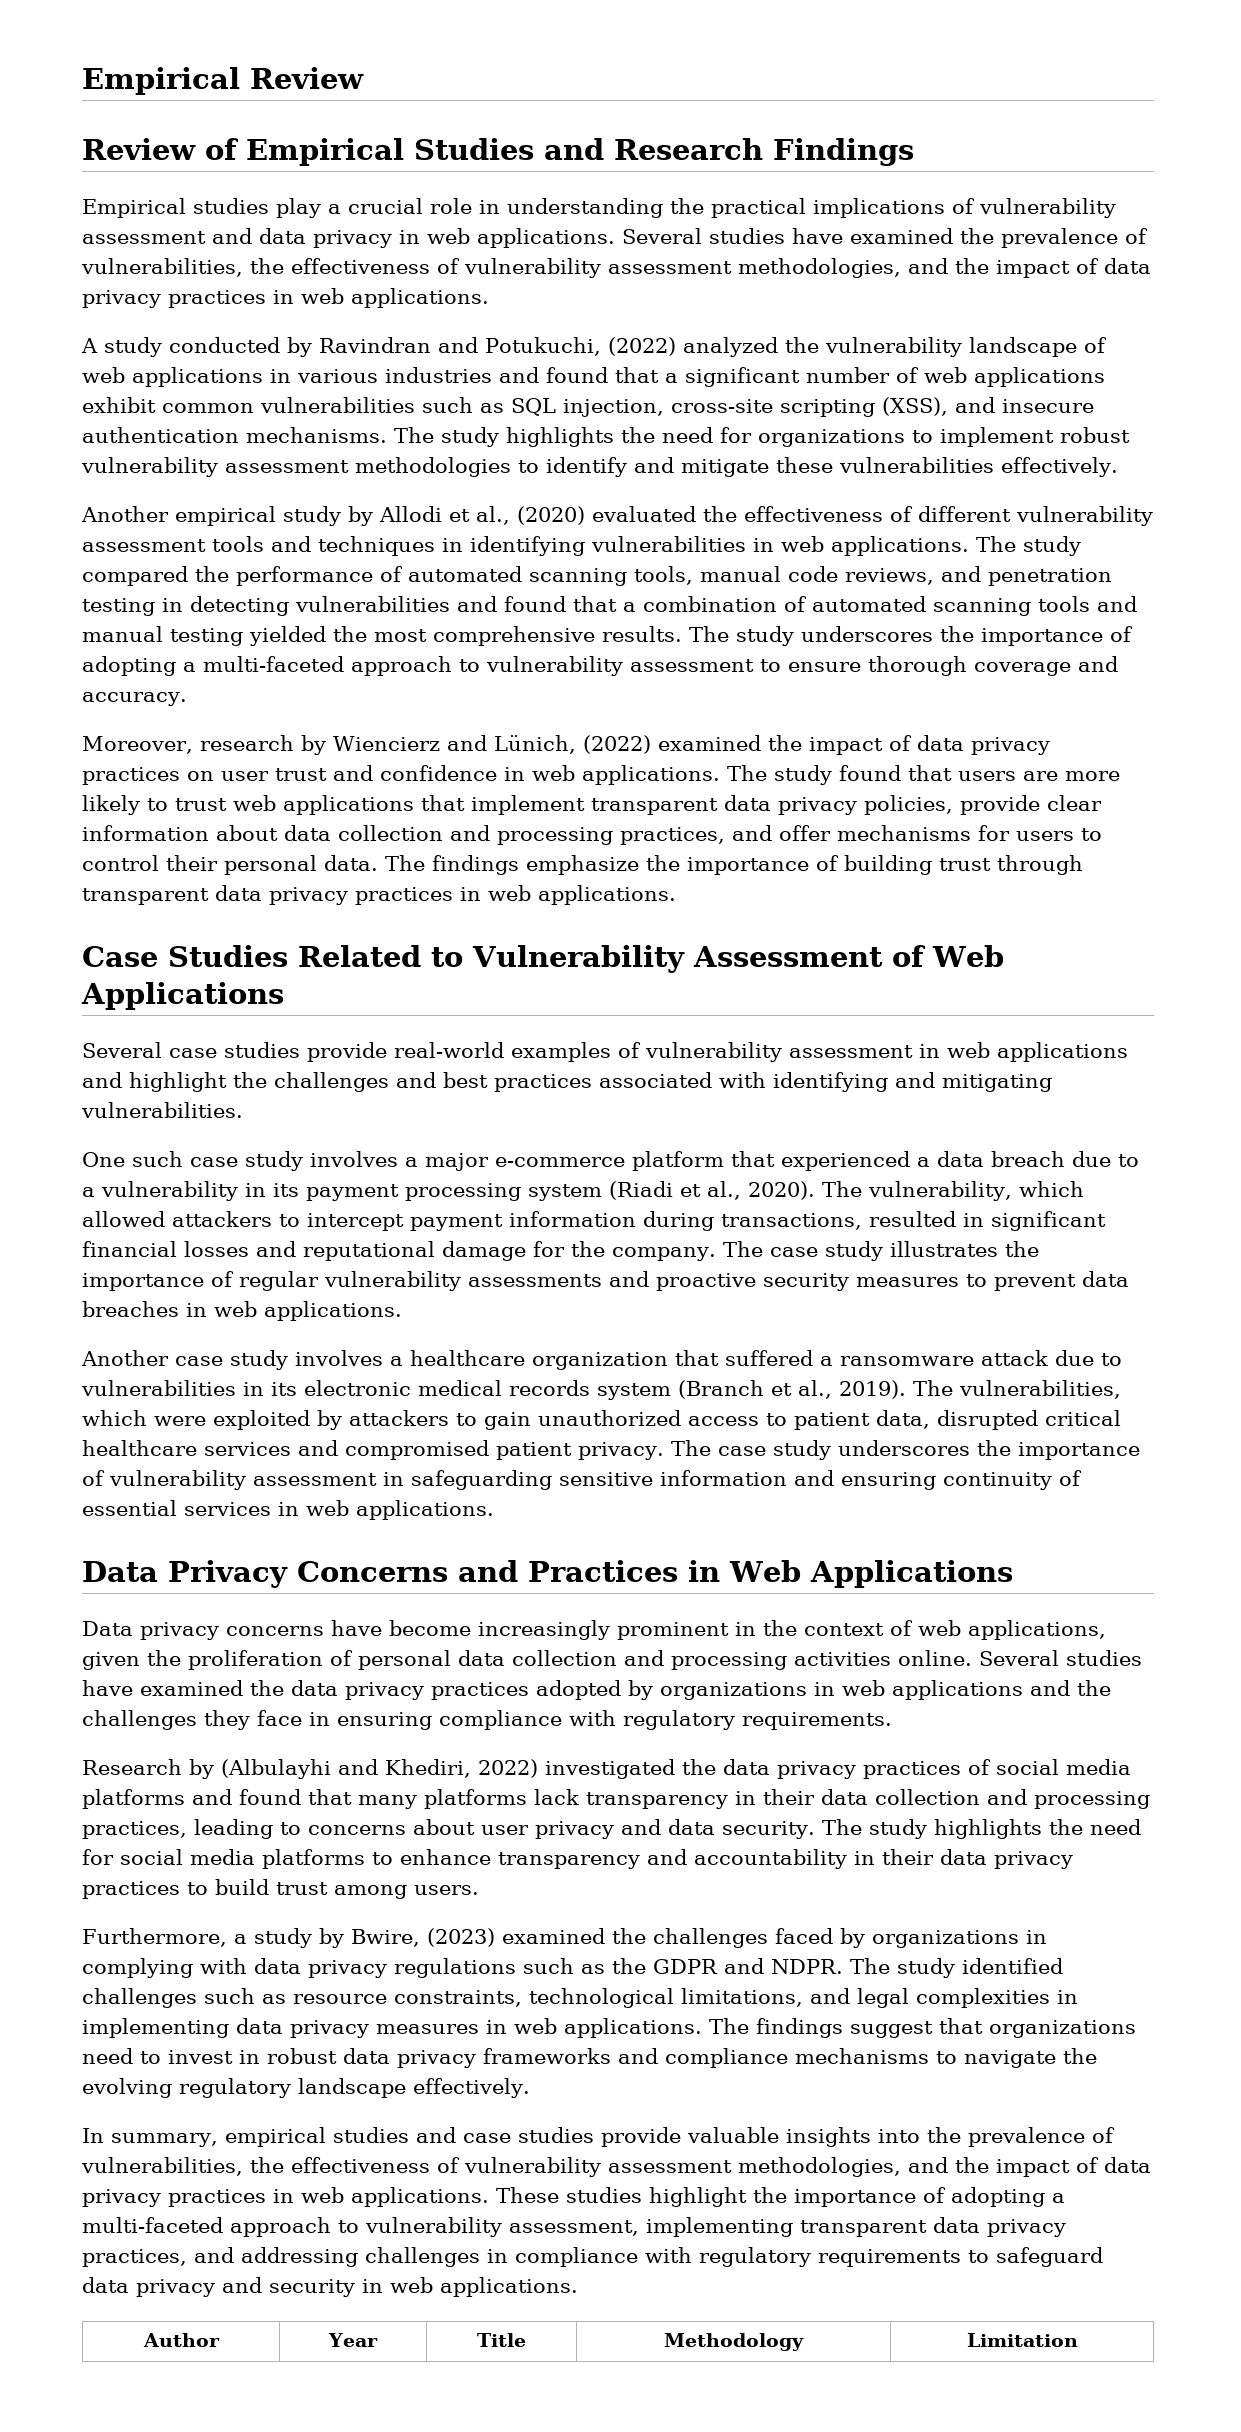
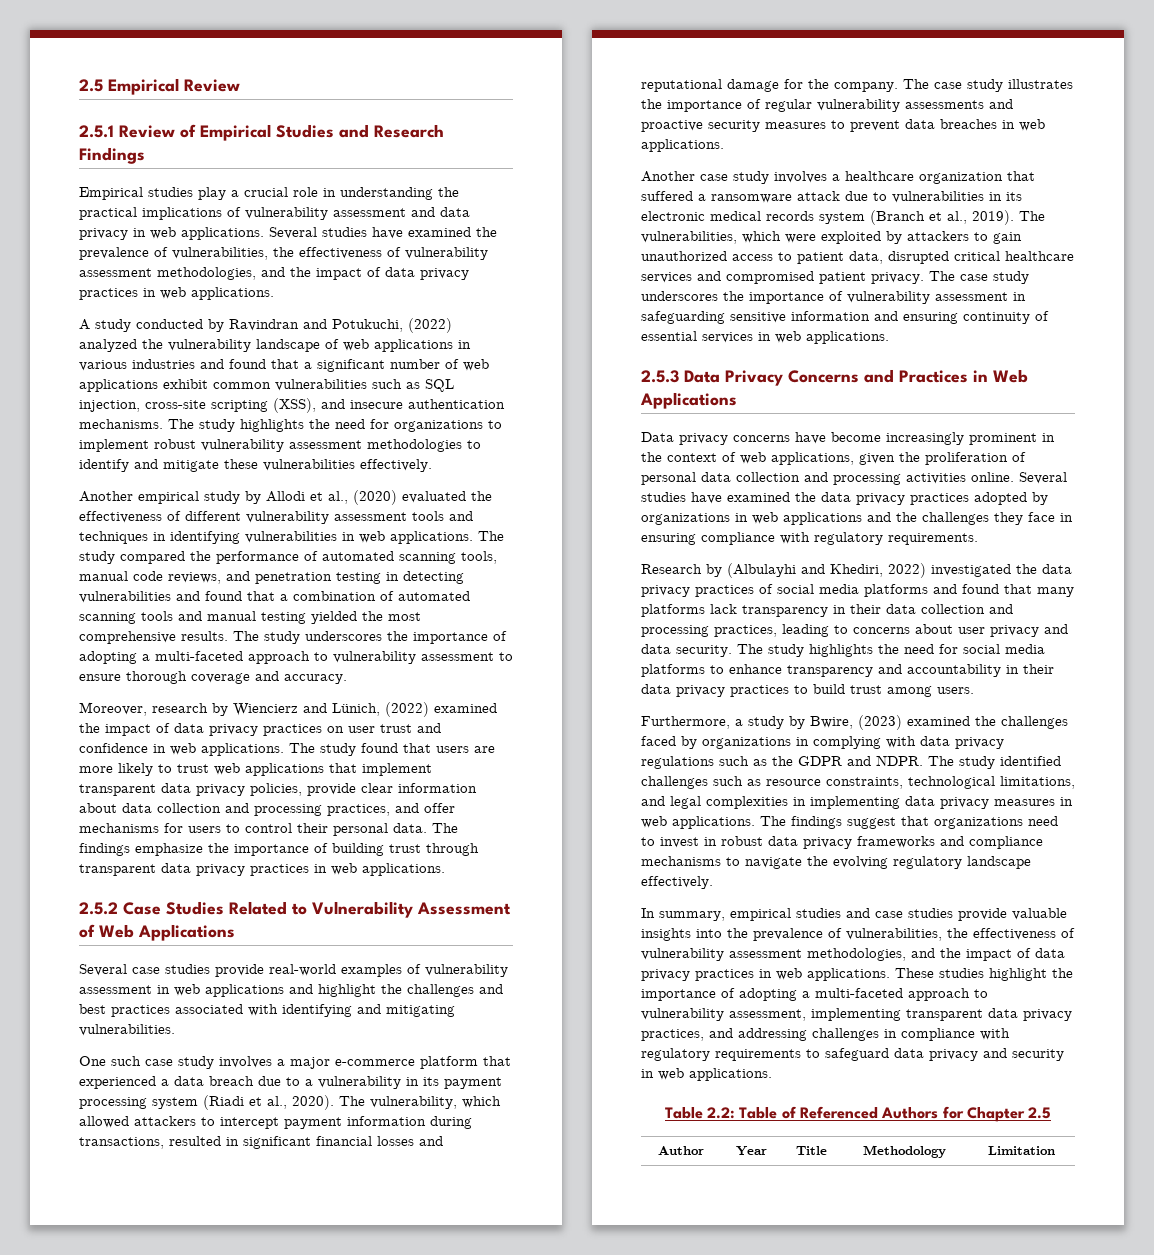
(82, 81) none -> [79,79,103,92] 2.5
(364, 78) none -> [79,125,114,138] 2.5.1
(676, 895) none -> [79,902,118,915] 2.5.2
(494, 1510) none -> [641,370,679,383] 2.5.3
(578, 2287) none -> [664,1106,1052,1122] // Table 2.2: Table of Referenced Authors for Chapter 2.5

